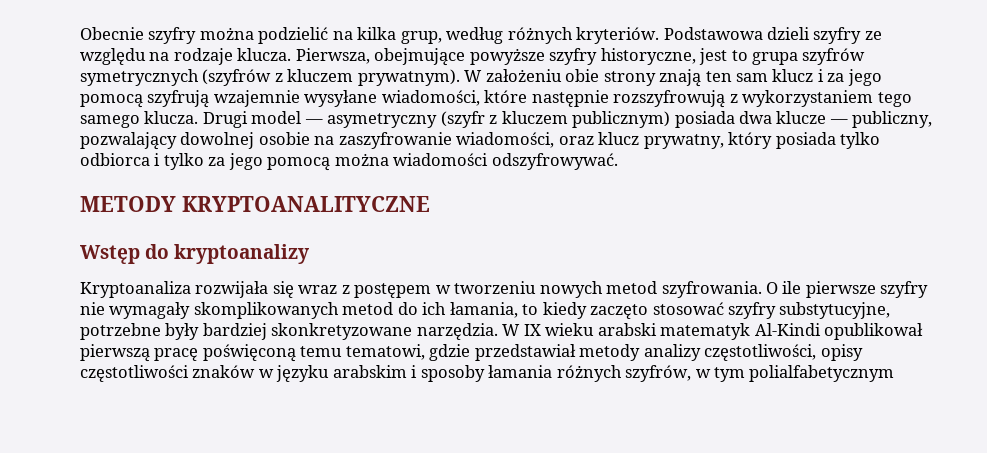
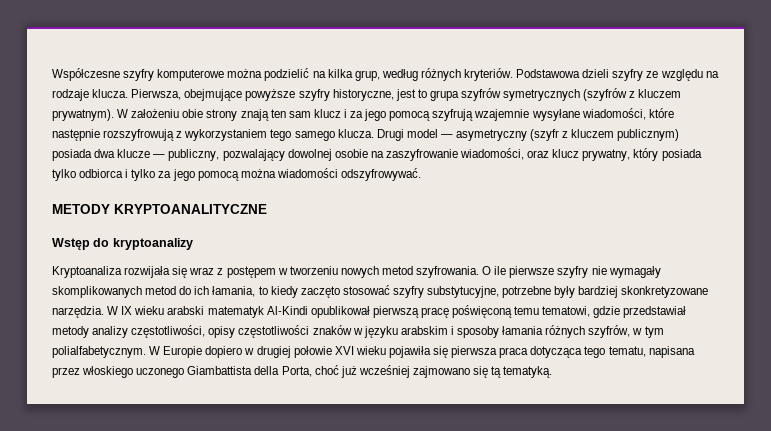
[80,27,197,44] Obecnie szyfry -> [52,68,225,81] Współczesne szyfry komputerowe
[749,365,895,382] polialfabetycznym -> [52,346,695,358] [52,365,553,378] polialfabetycznym. W Europie dopiero w drugiej połowie XVI wieku pojawiła się pierwsza praca dotycząca tego tematu, napisana przez włoskiego uczonego Giambattista della Porta, choć już wcześniej zajmowano się tą tematyką.

